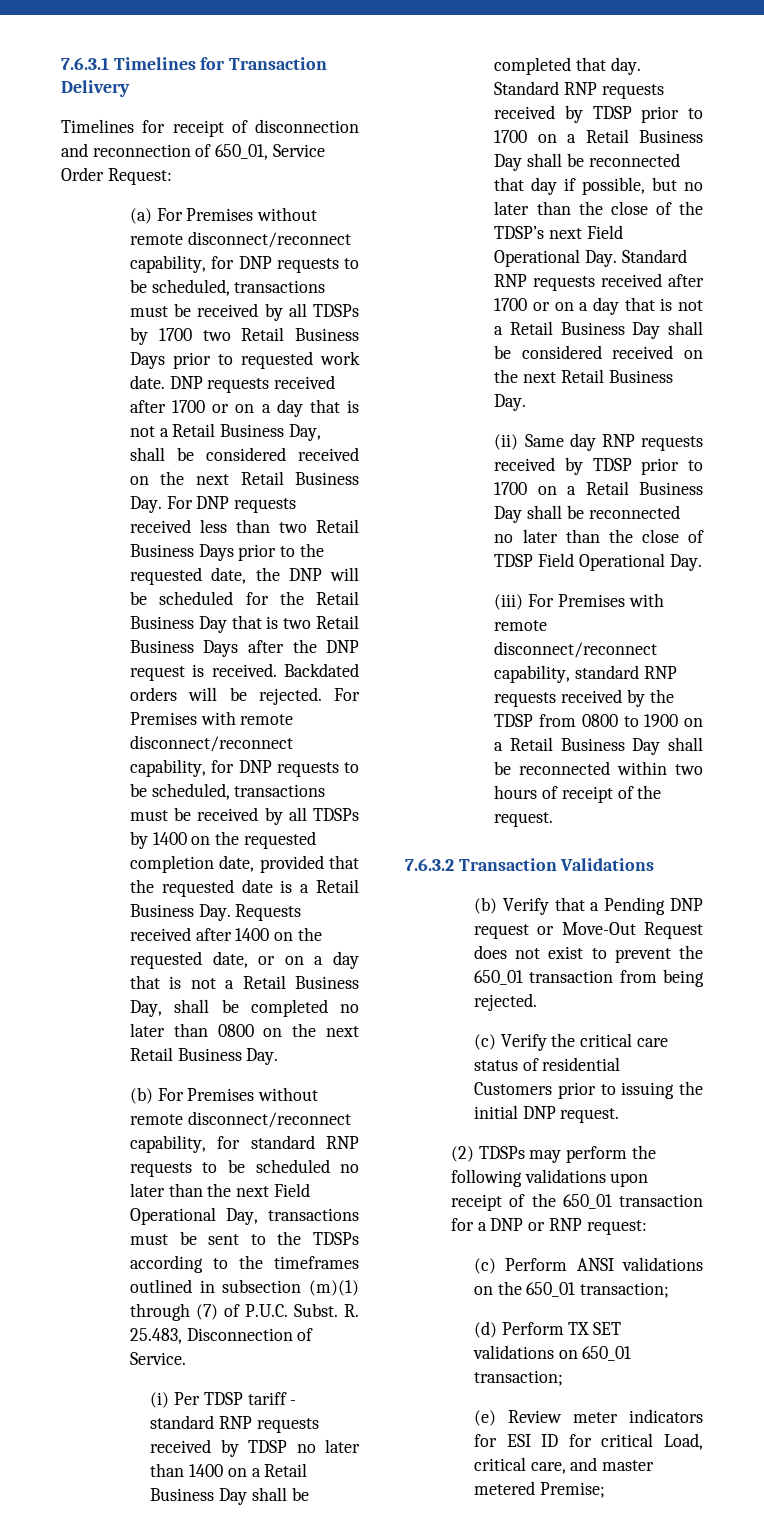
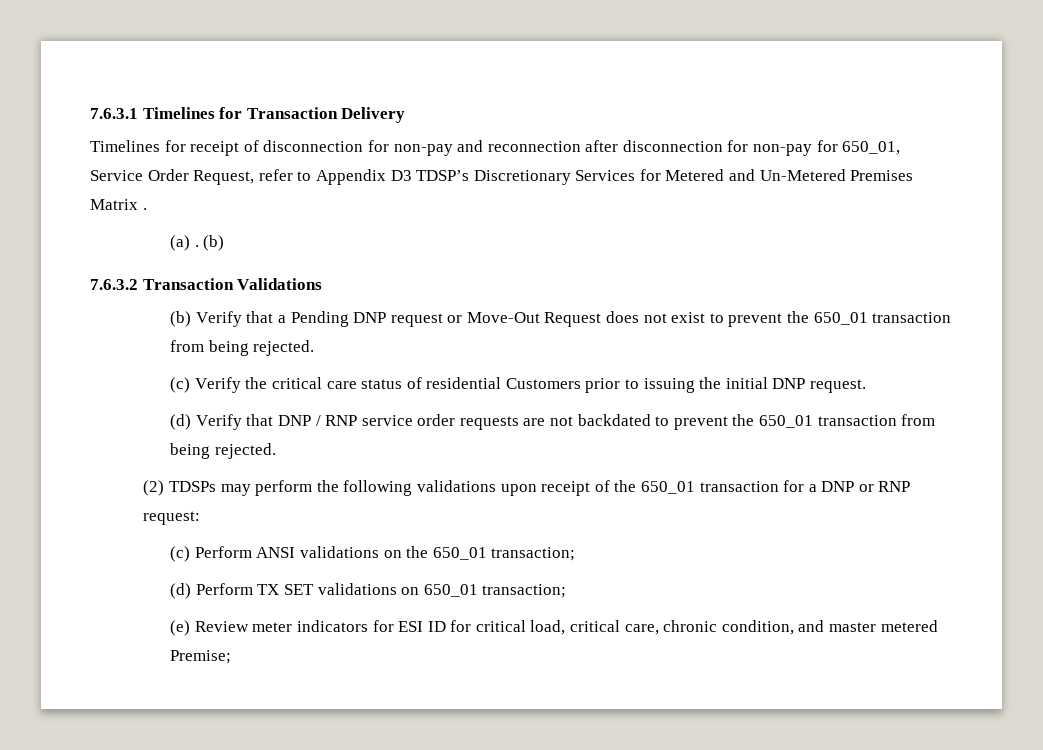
[61,143,325,160] [61,167,172,185] [129,207,318,224] [129,231,351,248] [129,255,359,273] [129,279,326,296] [129,303,359,321] [129,327,359,345] [129,351,360,369] [129,375,336,393] [129,399,359,417] [129,423,321,441] [129,447,359,461] [129,471,359,485] [129,496,297,513] [129,519,359,533] [129,543,324,561] [129,567,359,585] [129,591,359,605] [129,615,359,633] [129,639,359,657] [129,663,359,681] [129,687,360,705] [129,711,294,725] [129,735,293,752] [129,759,359,777] [129,783,326,800] [129,807,359,825] [129,831,316,849] [129,855,359,873] [129,879,359,897] [129,904,302,921] [129,927,322,941] [129,951,359,969] [129,975,359,989] [129,999,359,1017] [129,1023,359,1037] [129,1047,279,1065] [129,1087,319,1104] [129,1111,351,1128] [129,1135,359,1153] [129,1159,359,1177] [129,1183,310,1197] [129,1207,359,1225] [129,1231,359,1245] [129,1255,359,1273] [129,1279,359,1296] [129,1303,359,1321] [129,1328,314,1344] [129,1352,186,1365] [150,1392,297,1408] [150,1415,319,1433] [150,1439,360,1457] [150,1463,308,1477] [150,1487,309,1505] [494,57,641,75] [494,81,664,99] [494,105,703,123] [494,129,703,143] [494,153,680,171] [494,177,703,195] [494,201,703,215] [494,225,623,239] [494,249,687,267] [494,273,704,291] [494,297,703,315] [494,321,703,339] [494,345,703,359] [494,369,673,383] [494,394,527,411] [494,433,703,451] [494,457,703,475] [494,481,703,495] [494,505,680,523] [494,529,704,543] [494,553,702,571] [494,593,664,610] [494,620,548,631] [494,641,658,658] [494,665,677,683] [494,689,674,707] [494,714,703,727] [494,737,703,755] [494,761,703,775] [494,785,662,803] [494,812,554,827] and reconnection of 650_01, Service Order Request: // (a) For Premises without remote disconnect/reconnect capability, for DNP requests to be scheduled, transactions must be received by all TDSPs by 1700 two Retail Business Days prior to requested work date. DNP requests received after 1700 or on a day that is not a Retail Business Day, shall be considered received on the next Retail Business Day. For DNP requests received less than two Retail Business Days prior to the requested date, the DNP will be scheduled for the Retail Business Day that is two Retail Business Days after the DNP request is received. Backdated orders will be rejected. For Premises with remote disconnect/reconnect capability, for DNP requests to be scheduled, transactions must be received by all TDSPs by 1400 on the requested completion date, provided that the requested date is a Retail Business Day. Requests received after 1400 on the requested date, or on a day that is not a Retail Business Day, shall be completed no later than 0800 on the next Retail Business Day. // (b) For Premises without remote disconnect/reconnect capability, for standard RNP requests to be scheduled no later than the next Field Operational Day, transactions must be sent to the TDSPs according to the timeframes outlined in subsection (m)(1) through (7) of P.U.C. Subst. R. 25.483, Disconnection of Service. // (i) Per TDSP tariff - standard RNP requests received by TDSP no later than 1400 on a Retail Business Day shall be completed that day. Standard RNP requests received by TDSP prior to 1700 on a Retail Business Day shall be reconnected that day if possible, but no later than the close of the TDSP’s next Field Operational Day. Standard RNP requests received after 1700 or on a day that is not a Retail Business Day shall be considered received on the next Retail Business Day. // (ii) Same day RNP requests received by TDSP prior to 1700 on a Retail Business Day shall be reconnected no later than the close of TDSP Field Operational Day. // (iii) For Premises with remote disconnect/reconnect capability, standard RNP requests received by the TDSP from 0800 to 1900 on a Retail Business Day shall be reconnected within two hours of receipt of the request. -> [367,140,901,156] [90,169,914,185] [90,199,147,210] [170,235,225,251] for non-pay and reconnection after disconnection for non-pay for 650_01, Service Order Request, refer to Appendix D3 TDSP’s Discretionary Services for Metered and Un-Metered Premises Matrix . // (a) . (b)
(620, 1115) none -> [170,414,936,430] [170,443,276,459] // (d) Verify that DNP / RNP service order requests are not backdated to prevent the 650_01 transaction from being rejected.
[664,1433,703,1450] Load, -> [530,620,566,635] load,
(566, 1468) none -> [663,620,794,635] chronic condition,

